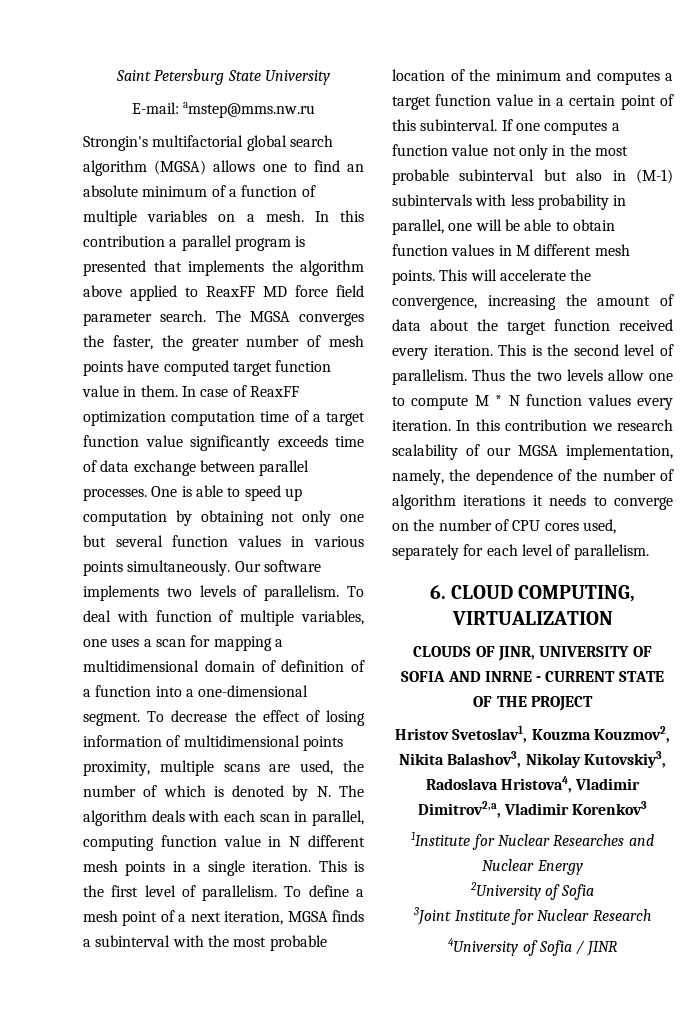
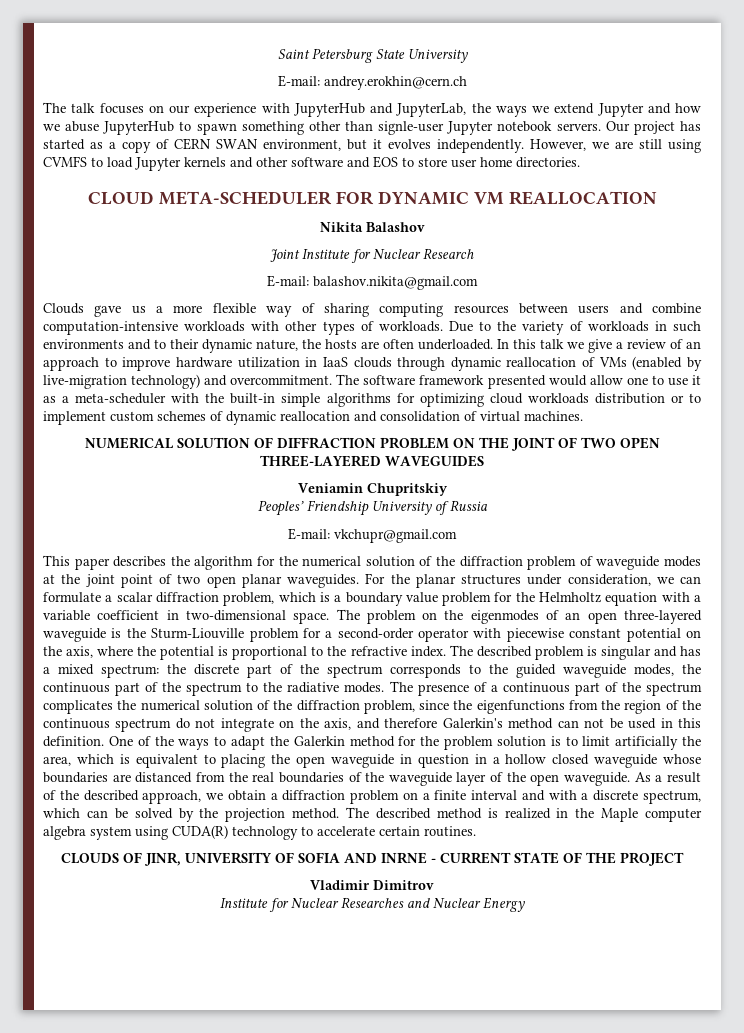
[183,102,316,118] [83,135,333,151] [83,160,364,176] [83,185,316,197] [83,210,364,226] [83,235,306,251] [83,260,364,276] [83,285,364,301] [83,310,364,326] [83,335,364,351] [83,360,332,376] [82,385,299,397] [83,410,365,426] [83,435,364,451] [83,460,310,476] [83,485,302,501] [83,510,364,526] [83,535,364,547] [83,560,321,576] [83,585,364,601] [83,610,364,626] [83,635,283,651] [83,660,365,672] [83,685,309,697] [83,710,365,726] [83,735,343,751] [83,760,365,776] [83,785,364,801] [83,810,364,826] [83,835,365,851] [83,860,364,876] [83,885,364,901] [83,910,364,926] [83,935,327,951] [392,69,673,85] [392,94,674,110] [392,119,620,135] [392,144,628,160] [392,169,673,185] [392,194,627,210] [392,219,615,235] [392,244,630,256] [392,269,592,285] [392,294,674,310] [392,319,673,335] [392,344,674,360] [392,369,673,385] [392,394,673,410] [392,419,673,431] [392,444,673,460] [392,469,674,485] [392,494,673,510] [392,519,616,534] [392,544,649,560] [429,585,636,602] [451,611,613,625] amstep@mms.nw.ru // Strongin's multifactorial global search algorithm (MGSA) allows one to find an absolute minimum of a function of multiple variables on a mesh. In this contribution a parallel program is presented that implements the algorithm above applied to ReaxFF MD force field parameter search. The MGSA converges the faster, the greater number of mesh points have computed target function value in them. In case of ReaxFF optimization computation time of a target function value significantly exceeds time of data exchange between parallel processes. One is able to speed up computation by obtaining not only one but several function values in various points simultaneously. Our software implements two levels of parallelism. To deal with function of multiple variables, one uses a scan for mapping a multidimensional domain of definition of a function into a one-dimensional segment. To decrease the effect of losing information of multidimensional points proximity, multiple scans are used, the number of which is denoted by N. The algorithm deals with each scan in parallel, computing function value in N different mesh points in a single iteration. This is the first level of parallelism. To define a mesh point of a next iteration, MGSA finds a subinterval with the most probable location of the minimum and computes a target function value in a certain point of this subinterval. If one computes a function value not only in the most probable subinterval but also in (M-1) subintervals with less probability in parallel, one will be able to obtain function values in M different mesh points. This will accelerate the convergence, increasing the amount of data about the target function received every iteration. This is the second level of parallelism. Thus the two levels allow one to compute M * N function values every iteration. In this contribution we research scalability of our MGSA implementation, namely, the dependence of the number of algorithm iterations it needs to converge on the number of CPU cores used, separately for each level of parallelism. // 6. CLOUD COMPUTING, VIRTUALIZATION -> [323,76,467,90] [43,102,701,117] [43,121,701,135] [43,138,701,153] [43,156,580,171] [87,191,657,205] [319,222,425,232] [270,248,474,263] [267,275,478,290] [43,303,701,317] [43,321,701,335] [43,339,701,353] [43,356,702,371] [43,374,702,389] [43,393,701,407] [43,411,583,425] [84,437,660,451] [260,455,484,467] [297,483,448,496] [257,500,488,516] [288,528,457,543] [43,555,702,570] [43,573,701,588] [43,592,701,606] [43,609,702,624] [43,628,701,642] [43,645,701,660] [43,664,701,678] [43,681,702,696] [43,700,701,714] [43,718,702,732] [43,736,702,750] [43,754,701,768] [43,772,701,786] [43,790,701,804] [43,807,702,822] [43,825,476,840] andrey.erokhin@cern.ch // The talk focuses on our experience with JupyterHub and JupyterLab, the ways we extend Jupyter and how we abuse JupyterHub to spawn something other than signle-user Jupyter notebook servers. Our project has started as a copy of CERN SWAN environment, but it evolves independently. However, we are still using CVMFS to load Jupyter kernels and other software and EOS to store user home directories. // CLOUD META-SCHEDULER FOR DYNAMIC VM REALLOCATION // Nikita Balashov // Joint Institute for Nuclear Research // E-mail: balashov.nikita@gmail.com // Clouds gave us a more flexible way of sharing computing resources between users and combine computation-intensive workloads with other types of workloads. Due to the variety of workloads in such environments and to their dynamic nature, the hosts are often underloaded. In this talk we give a review of an approach to improve hardware utilization in IaaS clouds through dynamic reallocation of VMs (enabled by live-migration technology) and overcommitment. The software framework presented would allow one to use it as a meta-scheduler with the built-in simple algorithms for optimizing cloud workloads distribution or to implement custom schemes of dynamic reallocation and consolidation of virtual machines. // NUMERICAL SOLUTION OF DIFFRACTION PROBLEM ON THE JOINT OF TWO OPEN THREE-LAYERED WAVEGUIDES // Veniamin Chupritskiy // Peoples’ Friendship University of Russia // E-mail: vkchupr@gmail.com // This paper describes the algorithm for the numerical solution of the diffraction problem of waveguide modes at the joint point of two open planar waveguides. For the planar structures under consideration, we can formulate a scalar diffraction problem, which is a boundary value problem for the Helmholtz equation with a variable coefficient in two-dimensional space. The problem on the eigenmodes of an open three-layered waveguide is the Sturm-Liouville problem for a second-order operator with piecewise constant potential on the axis, where the potential is proportional to the refractive index. The described problem is singular and has a mixed spectrum: the discrete part of the spectrum corresponds to the guided waveguide modes, the continuous part of the spectrum to the radiative modes. The presence of a continuous part of the spectrum complicates the numerical solution of the diffraction problem, since the eigenfunctions from the region of the continuous spectrum do not integrate on the axis, and therefore Galerkin's method can not be used in this definition. One of the ways to adapt the Galerkin method for the problem solution is to limit artificially the area, which is equivalent to placing the open waveguide in question in a hollow closed waveguide whose boundaries are distanced from the real boundaries of the waveguide layer of the open waveguide. As a result of the described approach, we obtain a diffraction problem on a finite interval and with a discrete spectrum, which can be solved by the projection method. The described method is realized in the Maple computer algebra system using CUDA(R) technology to accelerate certain routines.
[395,725,670,743] [399,751,666,768] [425,776,641,793] [417,801,648,818] [411,831,471,846] Hristov Svetoslav1, Kouzma Kouzmov2, Nikita Balashov3, Nikolay Kutovskiy3, Radoslava Hristova4, Vladimir Dimitrov2,a, Vladimir Korenkov3 // 1Institute -> [310,880,434,890] [220,898,268,908] Vladimir Dimitrov // Institute
[469,882,595,900] [413,907,651,925] [448,938,617,956] // 2University of Sofia // 3Joint Institute for Nuclear Research // 4University of Sofia / JINR -> (525, 904) none

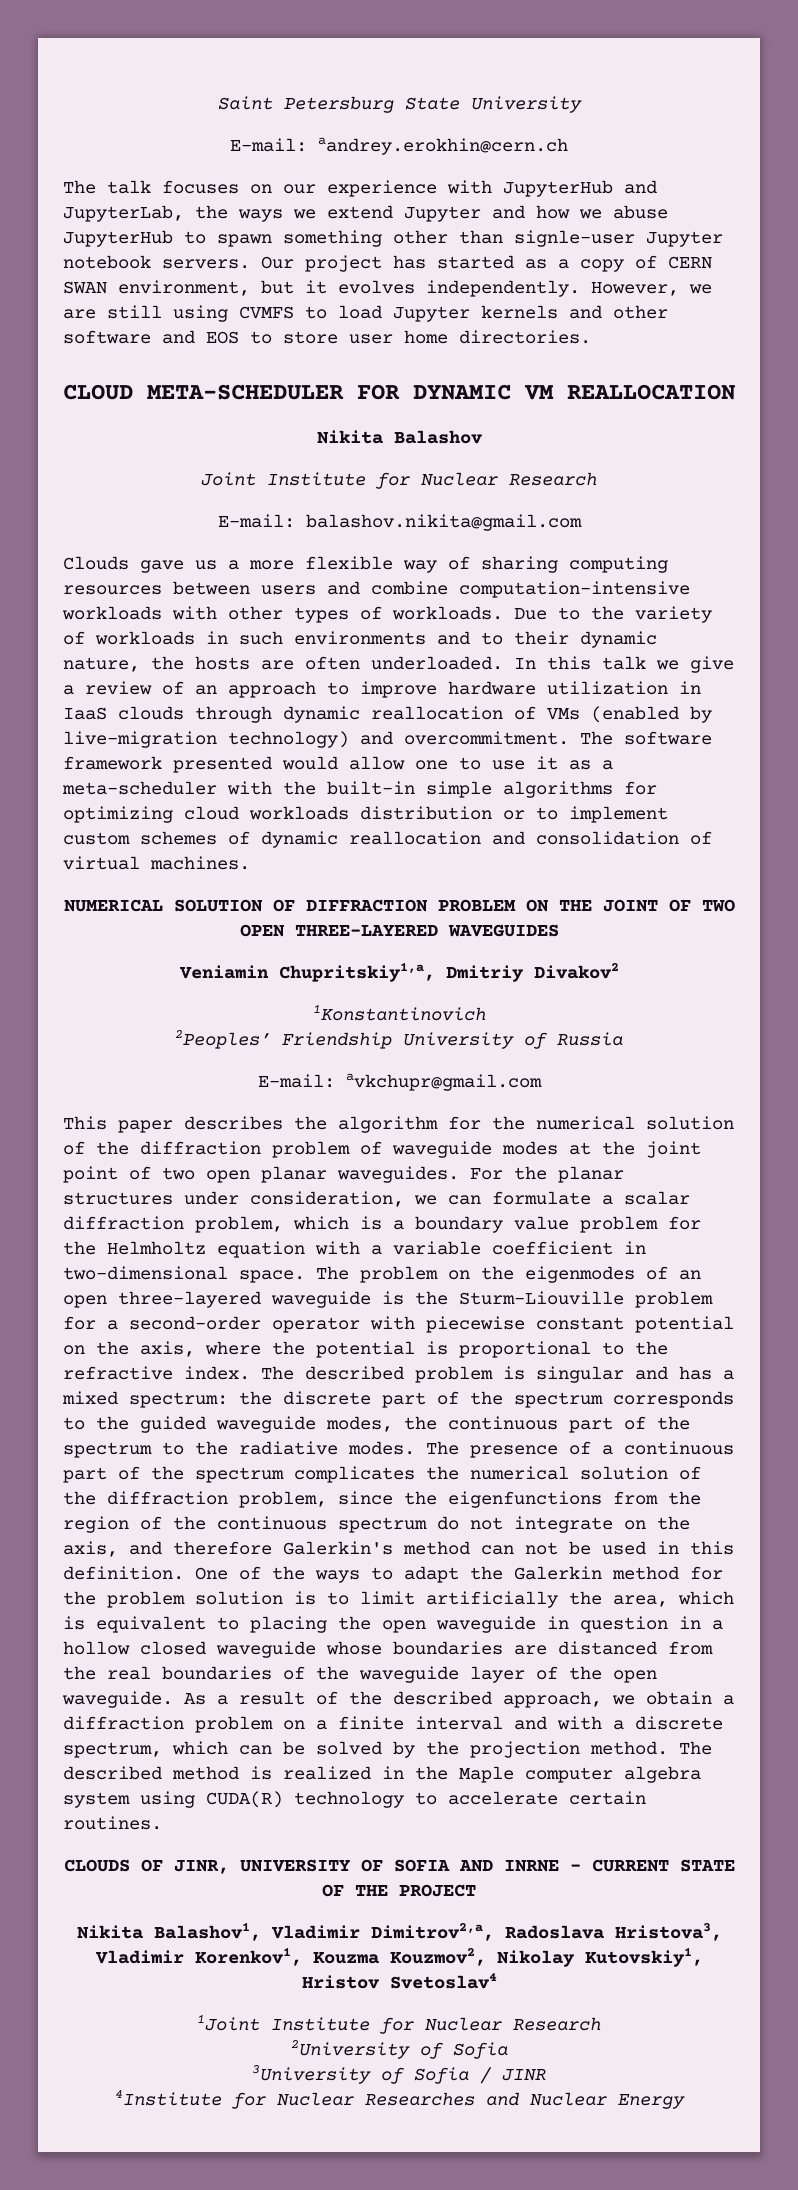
[323,76,467,90] andrey.erokhin@cern.ch -> [318,137,568,155] aandrey.erokhin@cern.ch
[366,483,448,496] [257,500,304,516] Chupritskiy // Peoples’ -> [278,962,619,982] [312,1004,486,1021] [175,1030,271,1049] Chupritskiy1,a, Dmitriy Divakov2 // 1Konstantinovich // 2Peoples’
[334,529,457,543] vkchupr@gmail.com -> [345,1073,542,1091] avkchupr@gmail.com
[310,880,434,890] [220,898,268,908] Vladimir Dimitrov // Institute -> [76,1922,722,1941] [94,1947,703,1967] [301,1973,497,1989] [197,2014,601,2034] [290,2040,508,2059] [252,2065,546,2084] [114,2090,222,2106] Nikita Balashov1, Vladimir Dimitrov2,a, Radoslava Hristova3, Vladimir Korenkov1, Kouzma Kouzmov2, Nikolay Kutovskiy1, Hristov Svetoslav4 // 1Joint Institute for Nuclear Research // 2University of Sofia // 3University of Sofia / JINR // 4Institute

